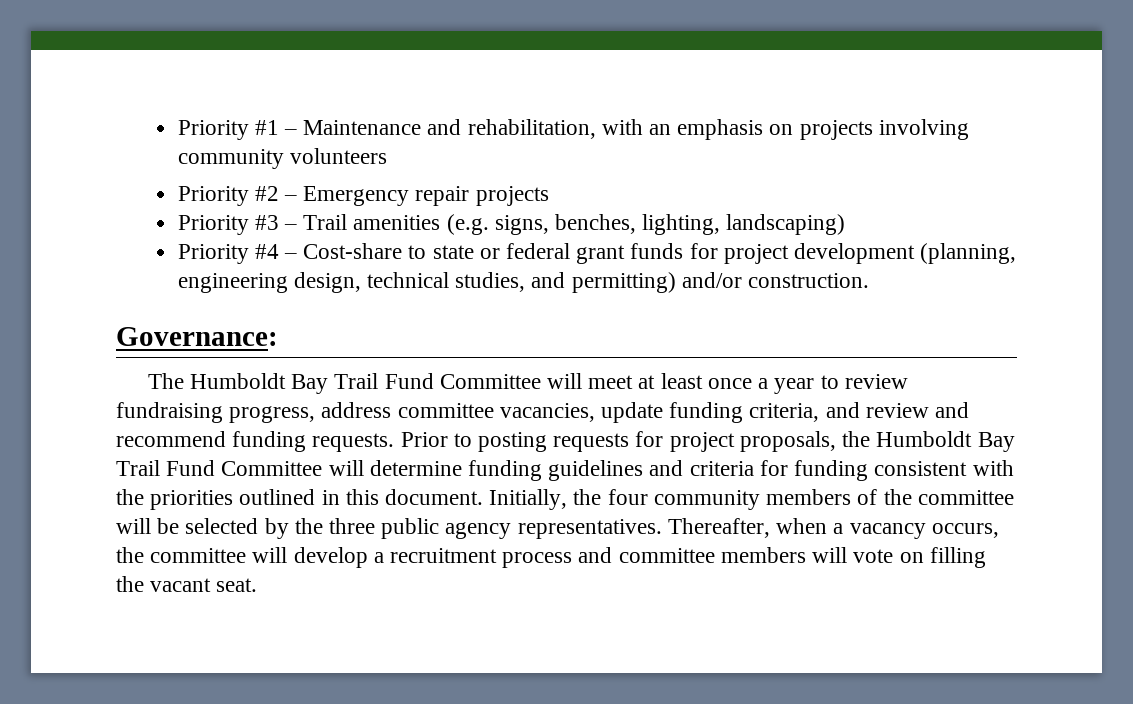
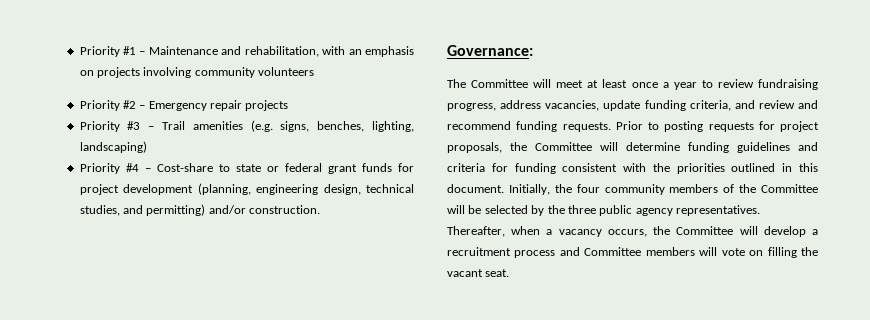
[190,373,434,394] Humboldt Bay Trail Fund -> (466, 83) none
[397,403,494,418] committee -> (542, 104) none
[876,431,1015,452] [116,460,216,476] Humboldt Bay Trail Fund -> (527, 146) none
[917,490,1014,505] committee -> [761,184,818,193] Committee
[150,548,247,563] committee -> [676,226,734,235] Committee
[618,548,715,563] committee -> [584,247,642,256] Committee

